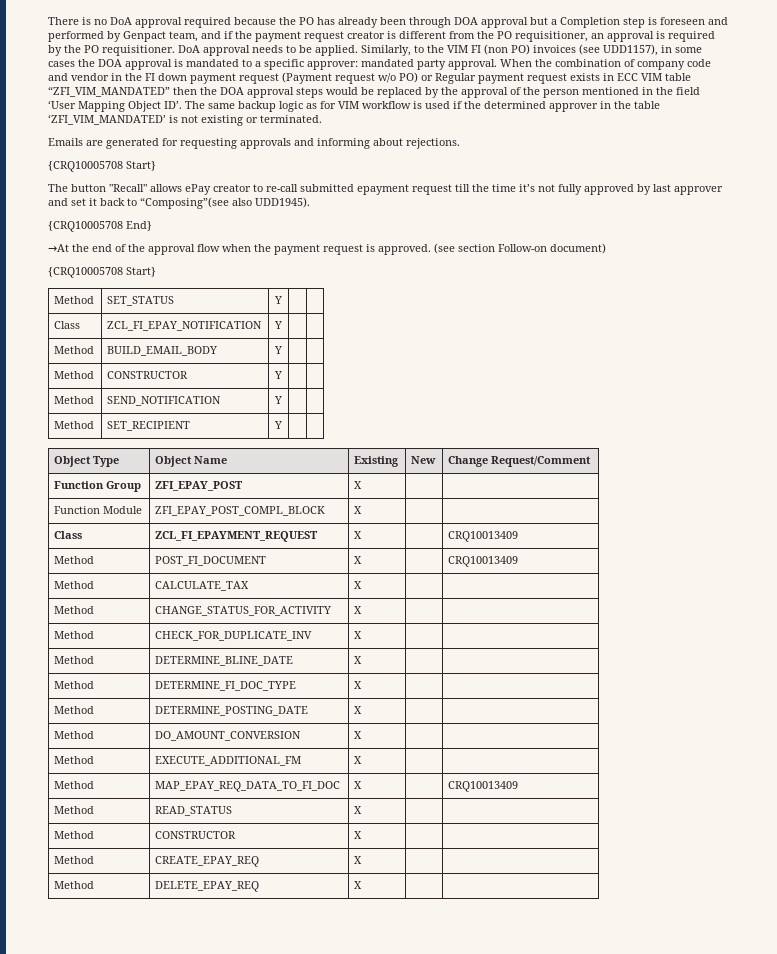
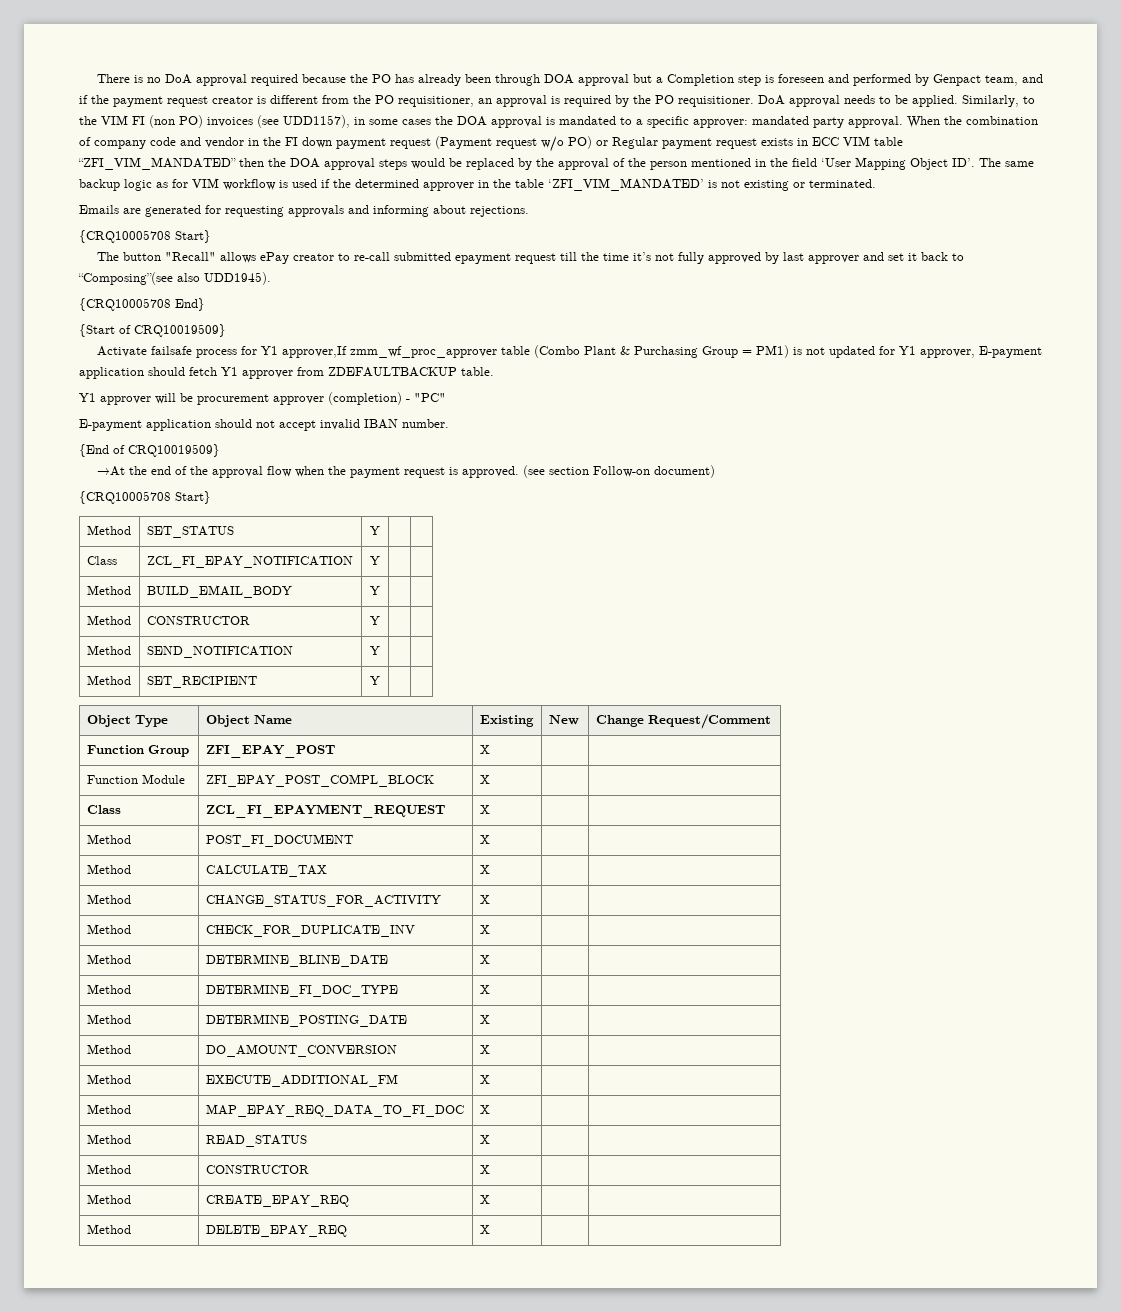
(152, 226) none -> [79,324,226,337] [97,345,1043,358] [79,367,494,379] [79,392,446,405] [79,419,449,431] [79,444,220,457] // {Start of CRQ10019509} // Activate failsafe process for Y1 approver,If zmm_wf_proc_approver table (Combo Plant & Purchasing Group = PM1) is not updated for Y1 approver, E-payment application should fetch Y1 approver from ZDEFAULTBACKUP table. // Y1 approver will be procurement approver (completion) - "PC" // E-payment application should not accept invalid IBAN number. // {End of CRQ10019509}
[448,531,519,542] CRQ10013409 -> (490, 809) none
[448,556,519,567] CRQ10013409 -> (490, 839) none
[448,781,519,792] CRQ10013409 -> (490, 1109) none

